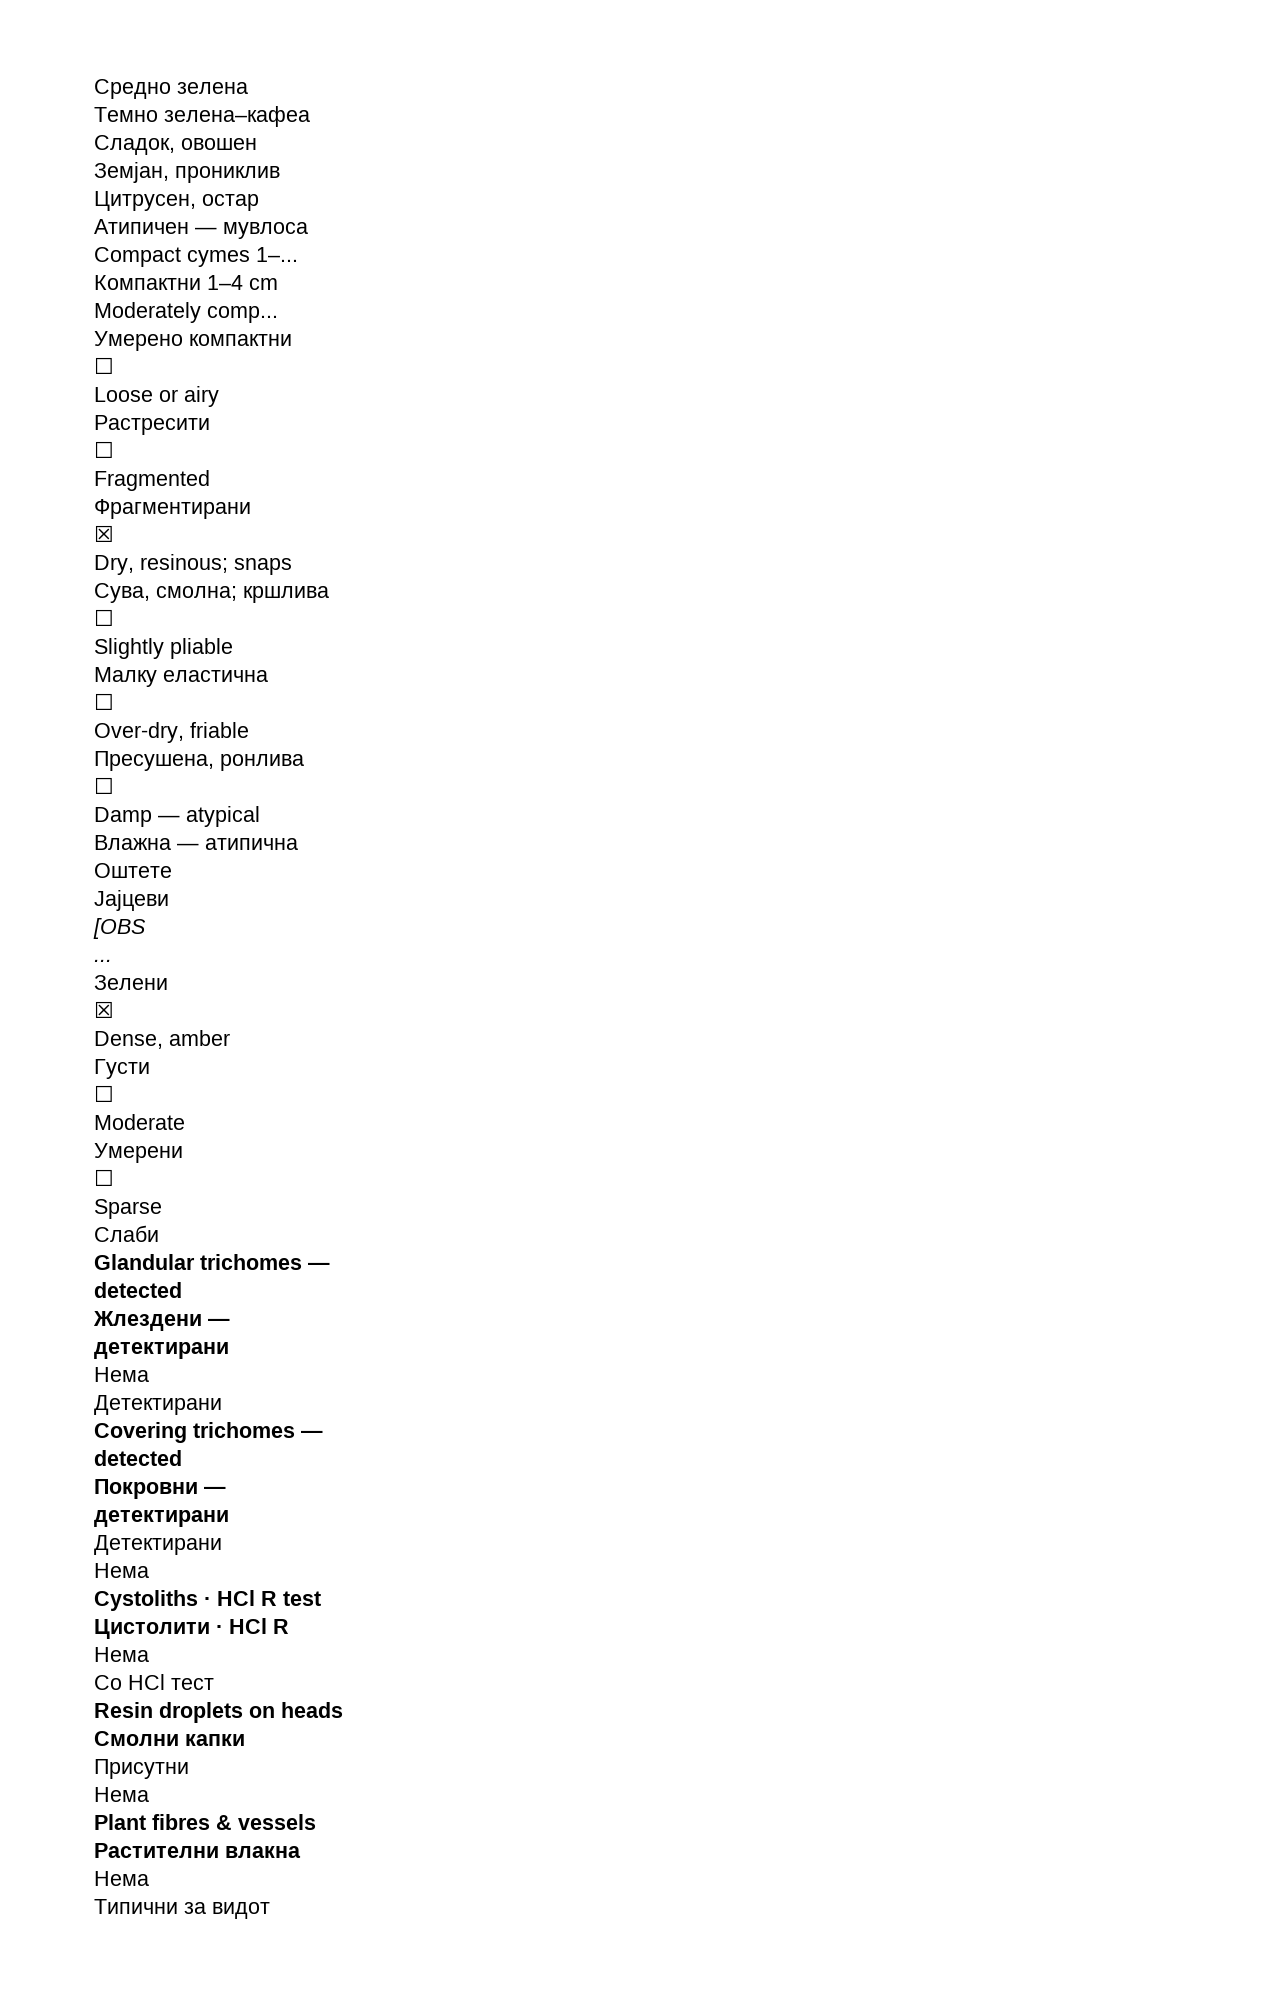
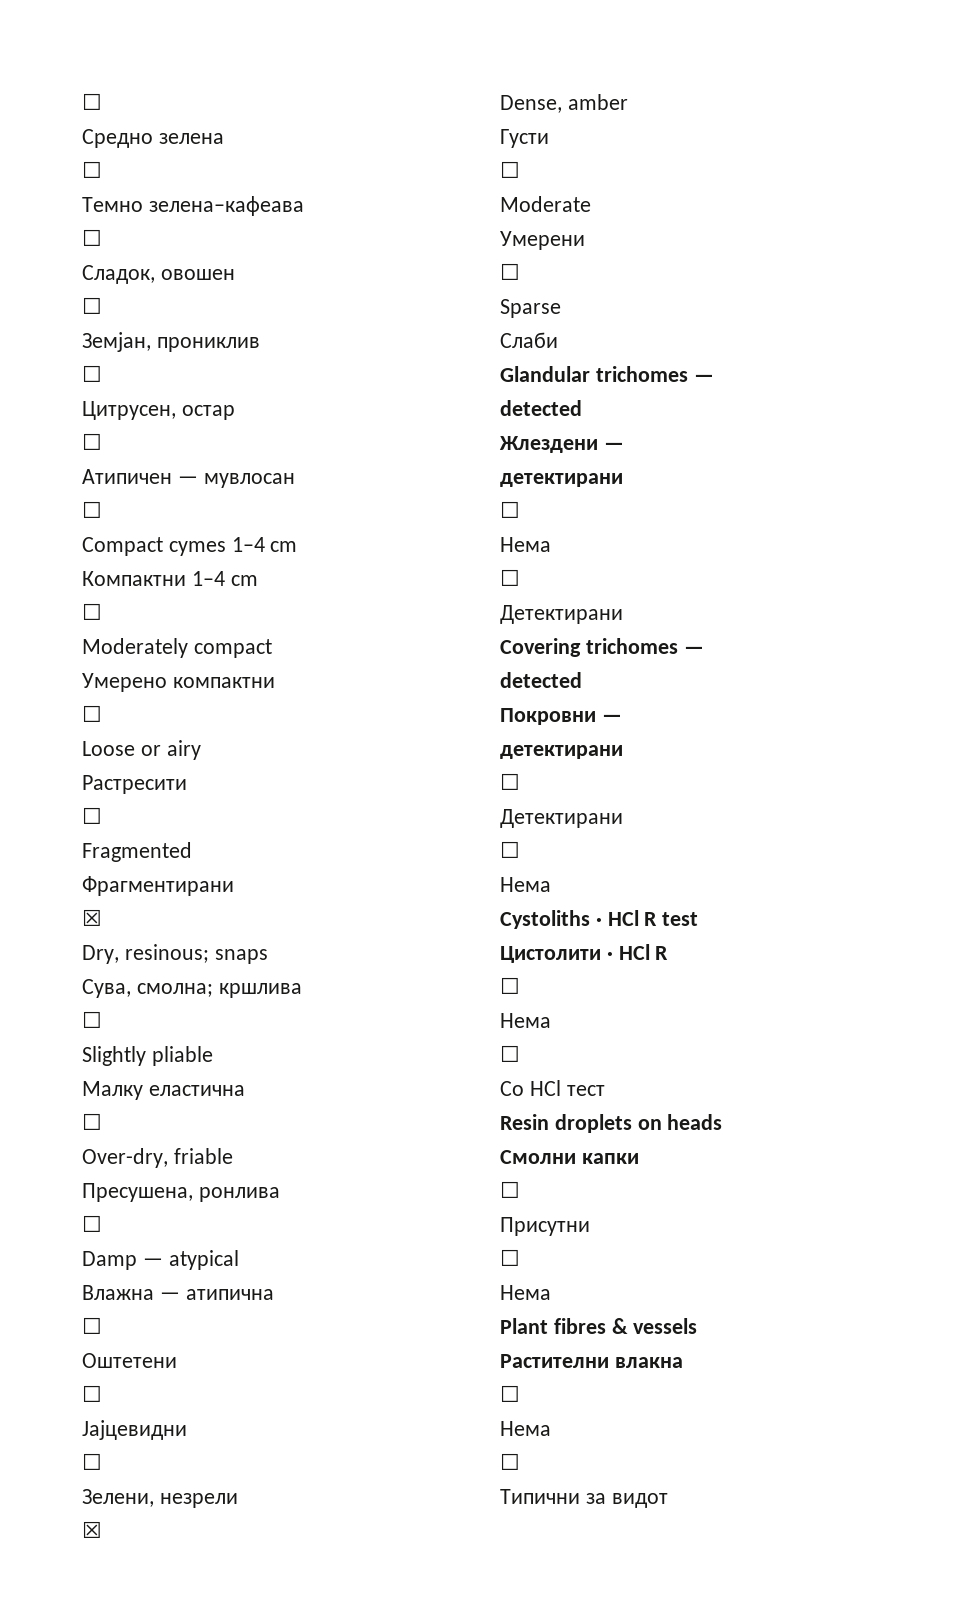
(94, 89) none -> [82,93,102,110] ☐ //
(248, 88) none -> [82,161,102,178] // ☐
[164,106,310,127] зелена–кафеа -> [148,196,304,216] [82,229,102,246] зелена–кафеава // ☐
(257, 144) none -> [82,297,102,314] // ☐
(280, 174) none -> [82,365,102,382] // ☐
(259, 202) none -> [82,433,102,450] // ☐
[223,222,308,239] мувлоса -> [203,473,295,488] [82,501,102,518] мувлосан // ☐
[256,247,298,262] 1–... -> [231,537,298,552] 1–4 cm
(278, 284) none -> [82,603,102,620] // ☐
[207,306,278,323] comp... -> [193,639,272,658] compact
[94,863,172,878] [94,890,169,911] [93,918,146,939] [94,959,112,962] [94,975,168,990] Оштете // Јајцеви // [OBS // ... // Зелени -> [82,1317,102,1334] [82,1353,177,1368] [82,1385,102,1402] [82,1420,187,1440] [82,1453,102,1470] [82,1489,238,1508] ☐ // Оштетени // ☐ // Јајцевидни // ☐ // Зелени, незрели
[94,1367,149,1382] // Нема -> [500,501,520,518] [500,537,551,552] [500,569,520,586] // ☐ // Нема // ☐
[94,1535,222,1555] // Детектирани -> [500,773,520,790] [500,809,623,828] [500,841,520,858] // ☐ // Детектирани // ☐
[94,1647,149,1662] // Нема -> [500,977,520,994] [500,1013,551,1028] [500,1045,520,1062] // ☐ // Нема // ☐
(245, 1740) none -> [500,1181,520,1198] // ☐
(189, 1769) none -> [500,1249,520,1266] // ☐
[94,1871,149,1886] // Нема -> [500,1385,520,1402] [500,1421,551,1436] [500,1453,520,1470] // ☐ // Нема // ☐

